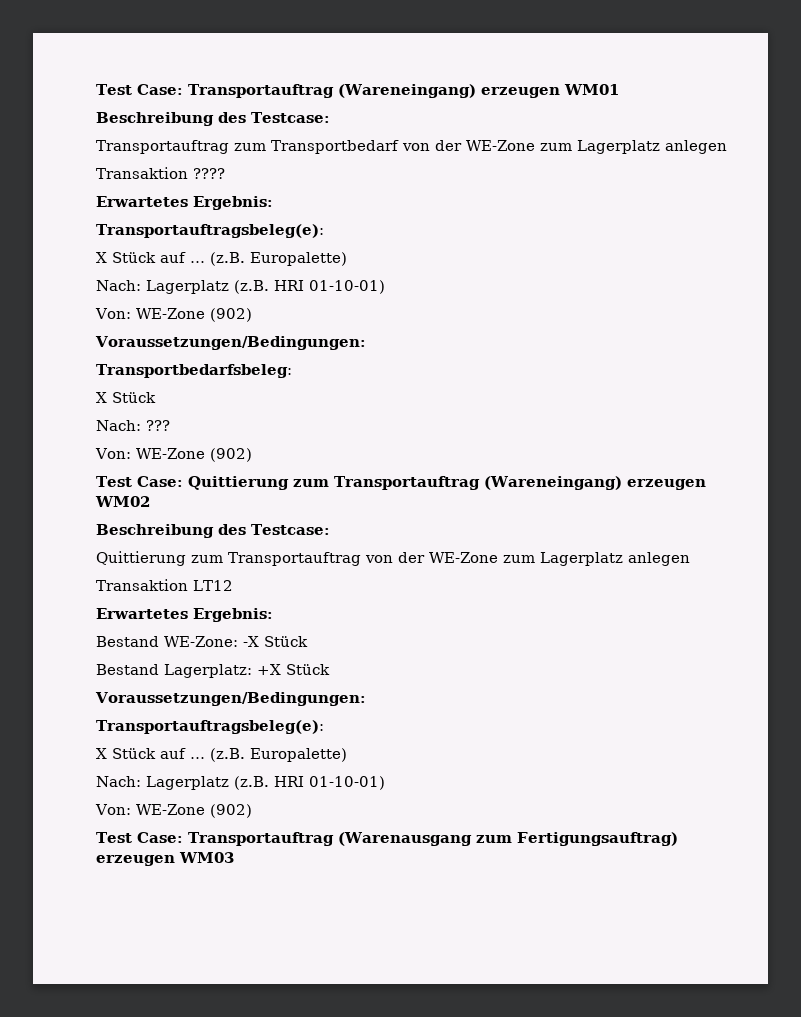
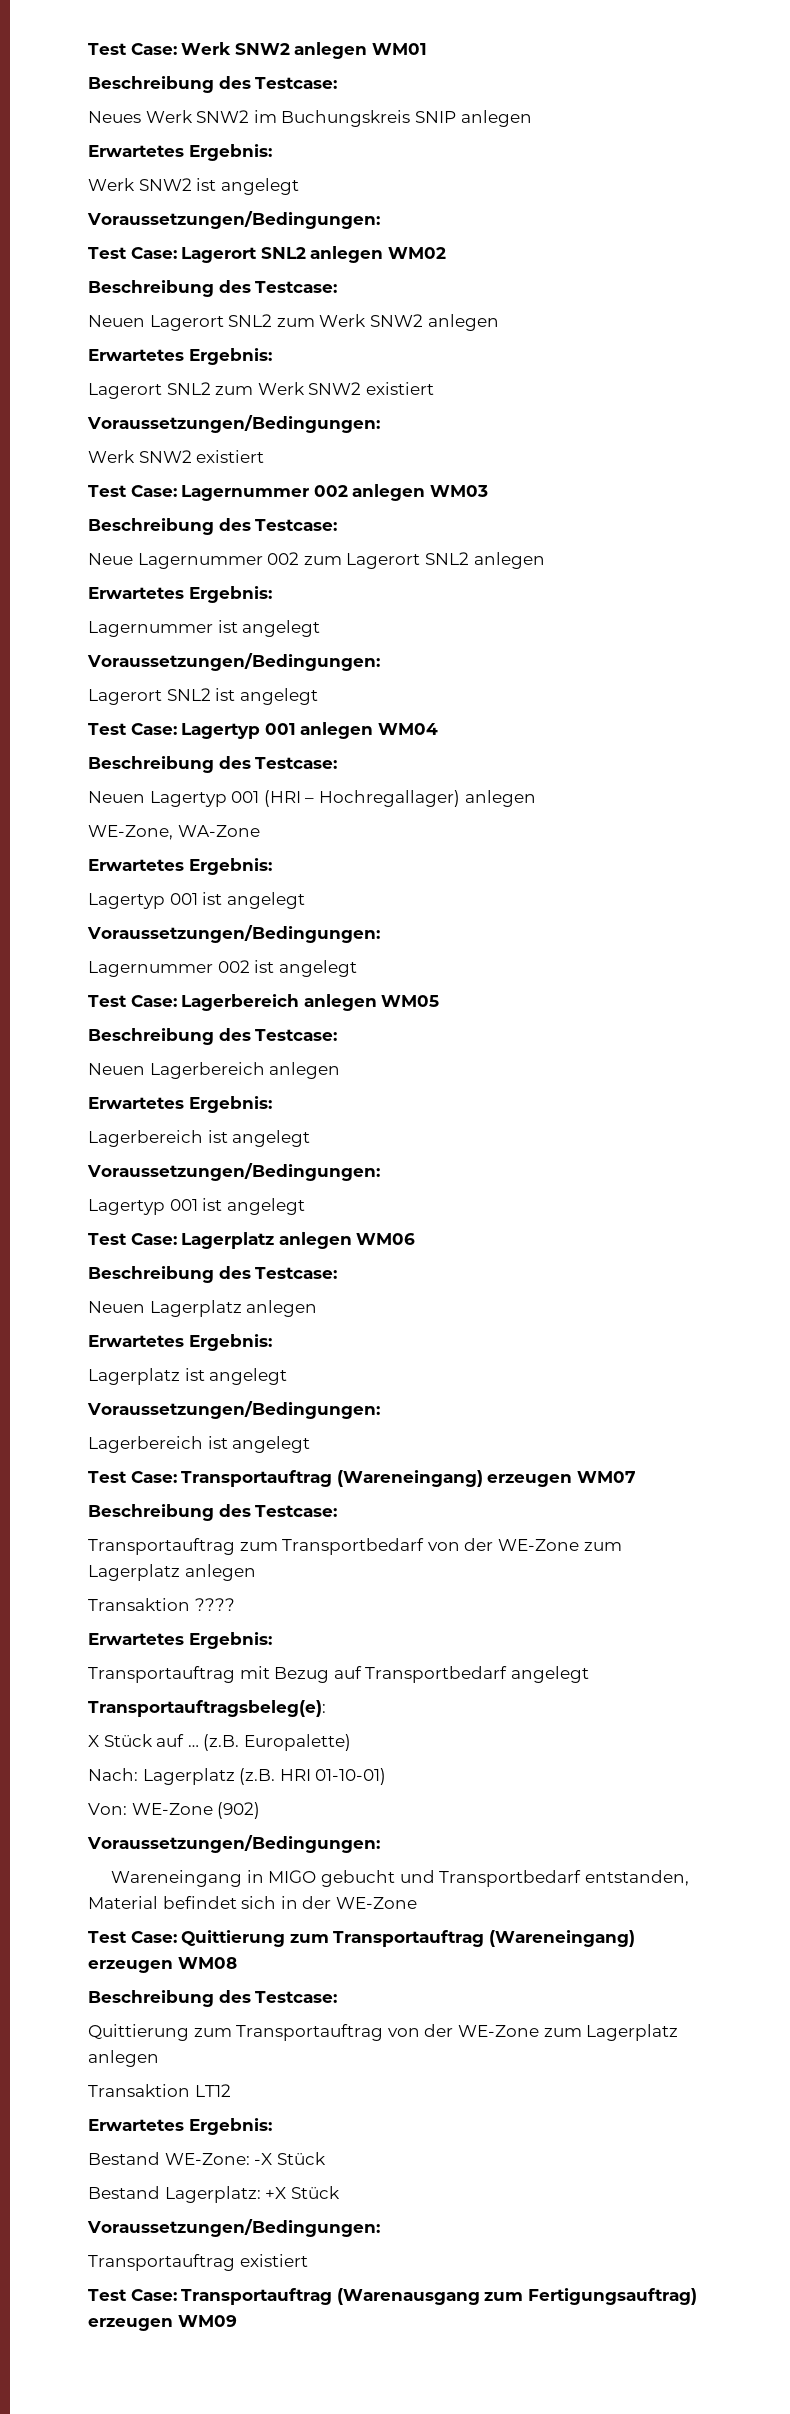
[96,84,619,98] Test Case: Transportauftrag (Wareneingang) erzeugen WM01 -> [88,42,427,59] [88,76,338,93] [88,110,532,127] [88,144,272,161] [88,178,299,195] [87,211,380,229] [88,246,446,263] [88,280,338,297] [88,314,499,331] [88,348,272,365] [88,382,434,399] [87,415,380,433] [88,450,265,463] [88,484,488,501] [88,518,338,535] [88,552,545,569] [88,586,272,603] [88,620,321,637] [87,653,380,671] [88,688,318,705] [88,722,438,739] [88,756,338,773] [88,790,536,807] [88,825,260,840] [88,858,272,875] [88,892,305,909] [87,925,380,943] [88,960,357,977] [88,994,440,1011] [88,1028,338,1045] [88,1062,341,1079] [88,1096,272,1113] [88,1130,311,1147] [87,1163,380,1181] [88,1198,305,1215] [88,1232,416,1249] [88,1266,338,1283] [88,1300,318,1317] [88,1334,272,1351] [88,1368,288,1385] [87,1401,380,1419] [88,1436,311,1453] [88,1470,636,1487] Test Case: Werk SNW2 anlegen WM01 // Beschreibung des Testcase: // Neues Werk SNW2 im Buchungskreis SNIP anlegen // Erwartetes Ergebnis: // Werk SNW2 ist angelegt // Voraussetzungen/Bedingungen: // Test Case: Lagerort SNL2 anlegen WM02 // Beschreibung des Testcase: // Neuen Lagerort SNL2 zum Werk SNW2 anlegen // Erwartetes Ergebnis: // Lagerort SNL2 zum Werk SNW2 existiert // Voraussetzungen/Bedingungen: // Werk SNW2 existiert // Test Case: Lagernummer 002 anlegen WM03 // Beschreibung des Testcase: // Neue Lagernummer 002 zum Lagerort SNL2 anlegen // Erwartetes Ergebnis: // Lagernummer ist angelegt // Voraussetzungen/Bedingungen: // Lagerort SNL2 ist angelegt // Test Case: Lagertyp 001 anlegen WM04 // Beschreibung des Testcase: // Neuen Lagertyp 001 (HRI – Hochregallager) anlegen // WE-Zone, WA-Zone // Erwartetes Ergebnis: // Lagertyp 001 ist angelegt // Voraussetzungen/Bedingungen: // Lagernummer 002 ist angelegt // Test Case: Lagerbereich anlegen WM05 // Beschreibung des Testcase: // Neuen Lagerbereich anlegen // Erwartetes Ergebnis: // Lagerbereich ist angelegt // Voraussetzungen/Bedingungen: // Lagertyp 001 ist angelegt // Test Case: Lagerplatz anlegen WM06 // Beschreibung des Testcase: // Neuen Lagerplatz anlegen // Erwartetes Ergebnis: // Lagerplatz ist angelegt // Voraussetzungen/Bedingungen: // Lagerbereich ist angelegt // Test Case: Transportauftrag (Wareneingang) erzeugen WM07
(273, 203) none -> [88,1666,589,1683] // Transportauftrag mit Bezug auf Transportbedarf angelegt
[96,364,292,378] [96,392,156,403] [96,420,170,431] [95,448,252,462] Transportbedarfsbeleg: // X Stück // Nach: ??? // Von: WE-Zone (902) -> [111,1870,689,1887] [88,1896,417,1909] Wareneingang in MIGO gebucht und Transportbedarf entstanden, Material befindet sich in der WE-Zone
[95,496,150,507] WM02 -> [177,1957,237,1969] WM08
[96,720,324,734] [96,748,347,762] [96,776,385,790] [95,804,252,818] Transportauftragsbeleg(e): // X Stück auf … (z.B. Europalette) // Nach: Lagerplatz (z.B. HRI 01-10-01) // Von: WE-Zone (902) -> [88,2254,308,2271] Transportauftrag existiert
[179,852,234,863] WM03 -> [177,2315,237,2327] WM09

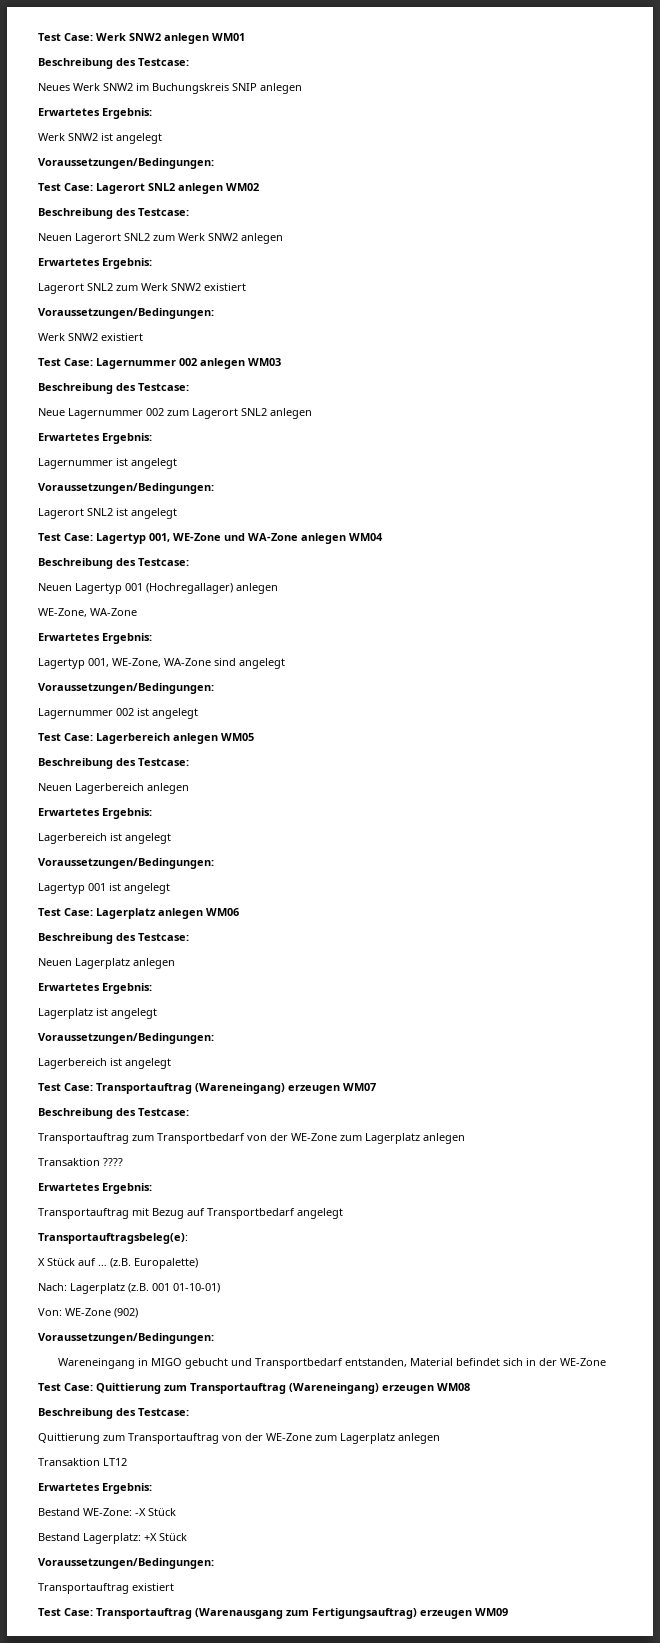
[264,723,296,735] 001 -> [149,533,298,542] 001, WE-Zone und WA-Zone
[263,790,460,807] (HRI – Hochregallager) -> [146,583,233,594] (Hochregallager)
[169,892,223,905] 001 ist -> [88,658,236,667] 001, WE-Zone, WA-Zone sind
[279,1769,311,1781] HRI -> [152,1283,170,1291] 001

